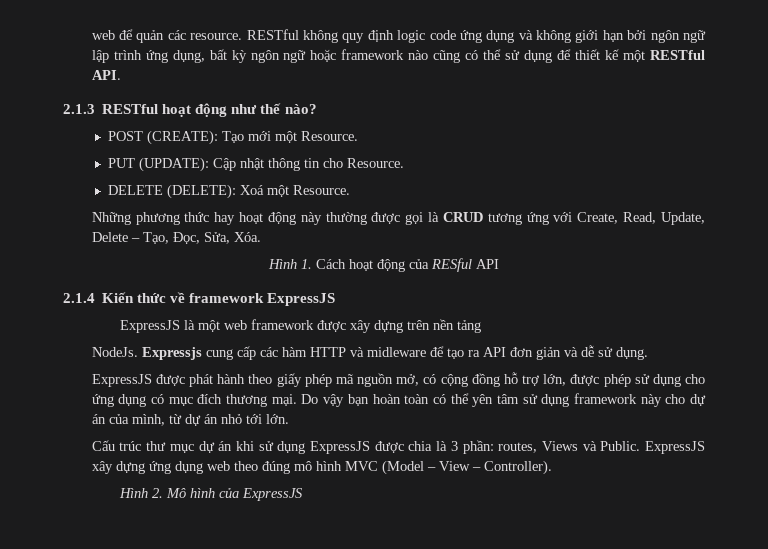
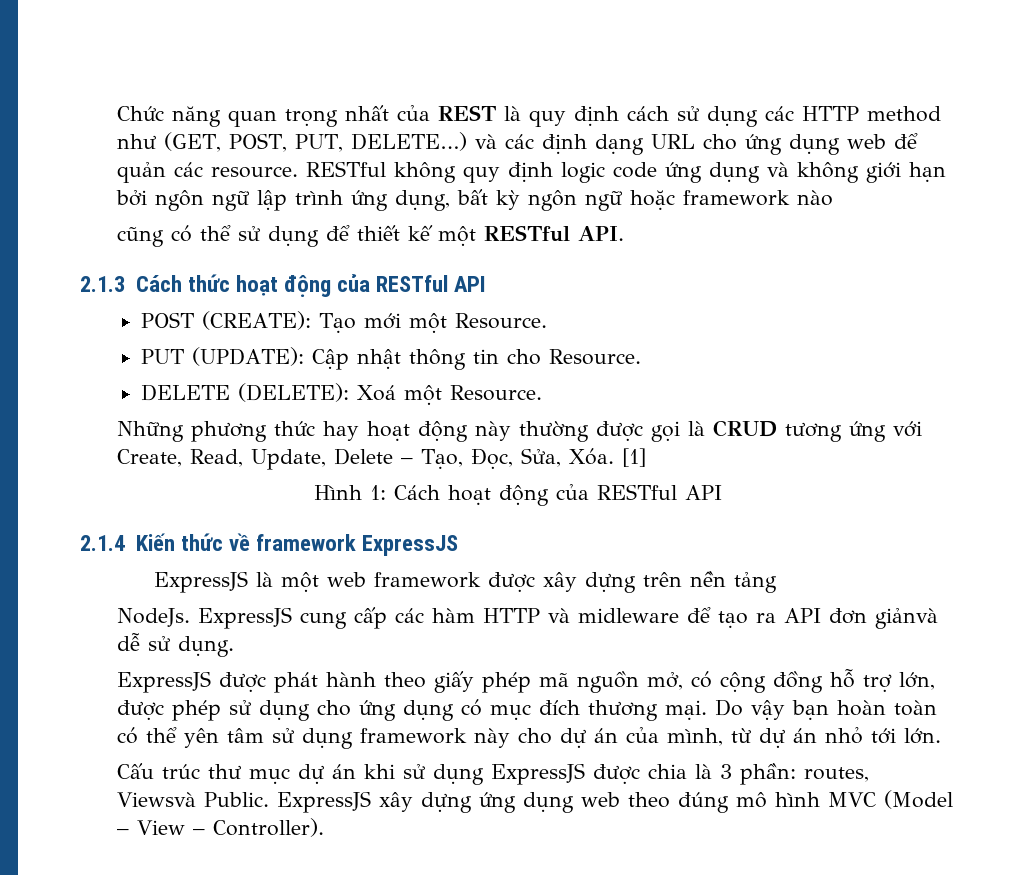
(91, 35) none -> [117,105,942,127] [117,132,841,155] Chức năng quan trọng nhất của REST là quy định cách sử dụng các HTTP method như (GET, POST, PUT, DELETE…) và các định dạng URL cho ứng dụng
(429, 55) none -> (834, 198) //
[102,103,317,117] RESTful hoạt động như thế nào? -> [135,274,487,297] Cách thức hoạt động của RESTful API
[268,259,312,269] // Hình 1. -> [622,448,647,467] [313,485,386,500] [1] // Hình 1:
[431,258,472,272] RESful -> [596,484,677,500] RESTful
[141,347,202,360] Expressjs -> [198,607,293,629] ExpressJS
[535,347,578,360] giản và -> [875,608,939,629] giảnvà
[541,441,597,451] Views và -> [117,792,197,807] Viewsvà
[119,488,304,501] // Hình 2. Mô hình của ExpressJS -> (325, 827) none

